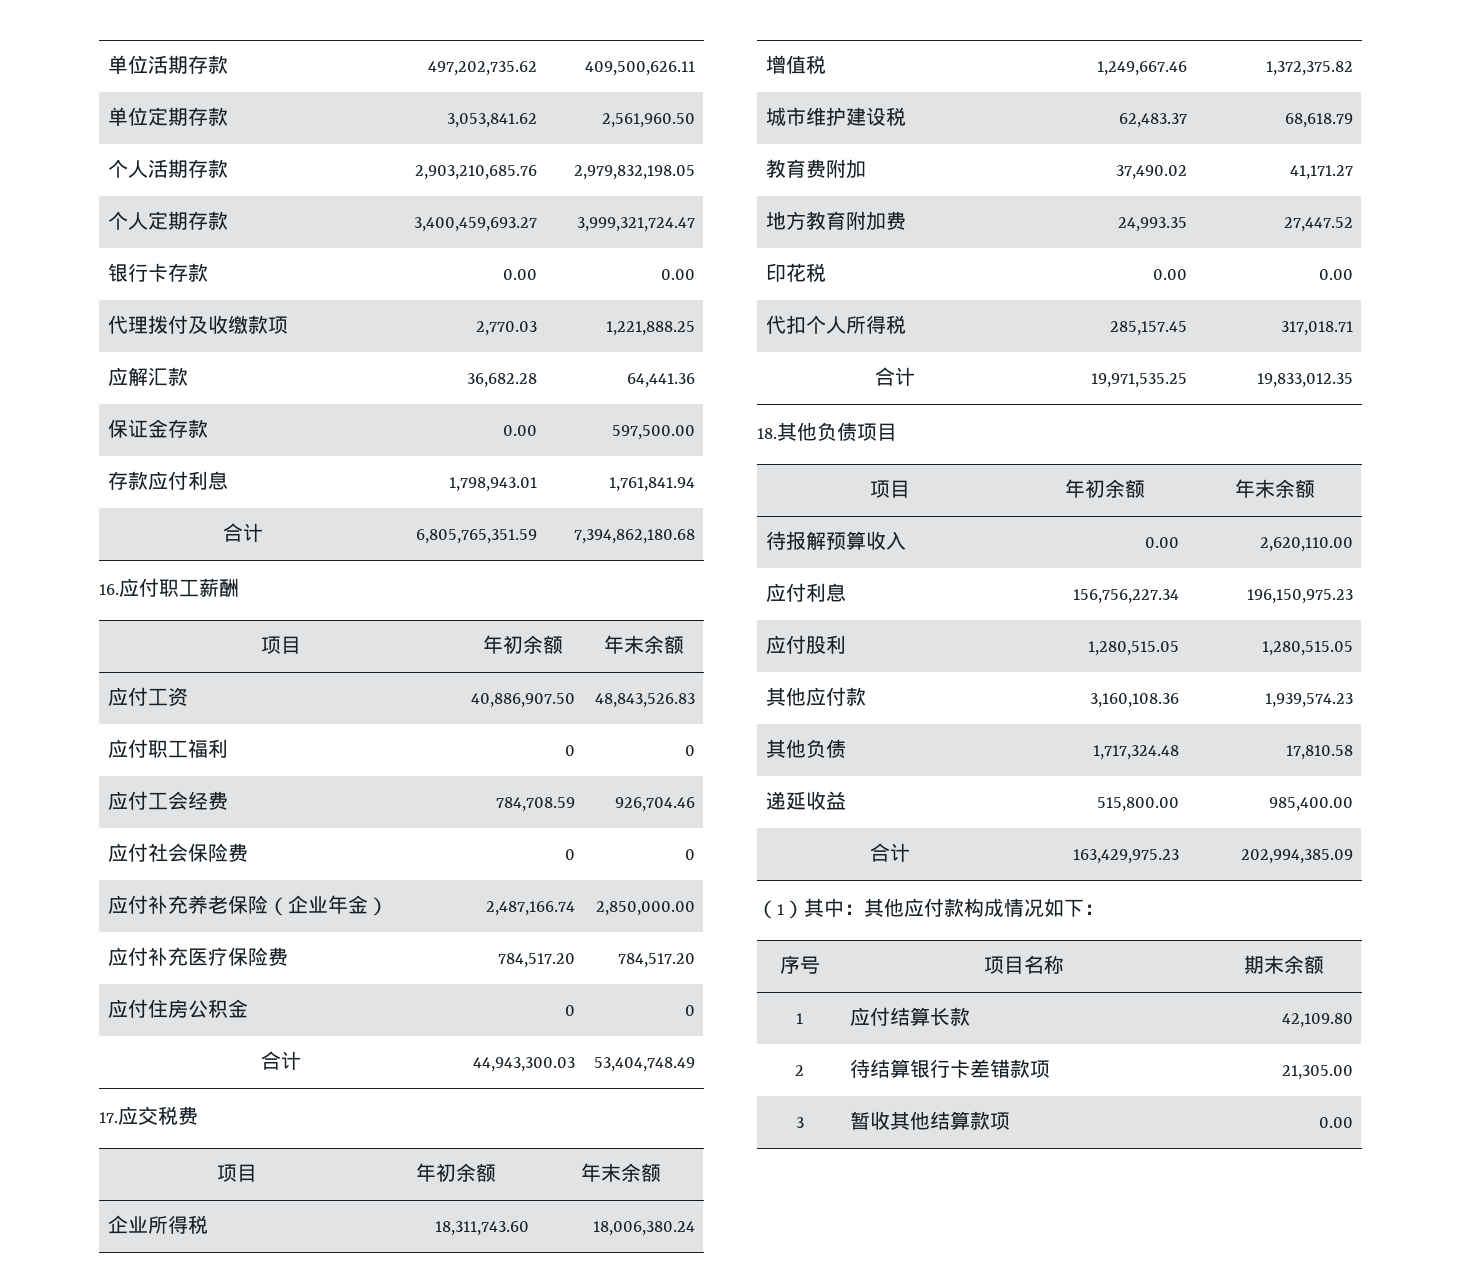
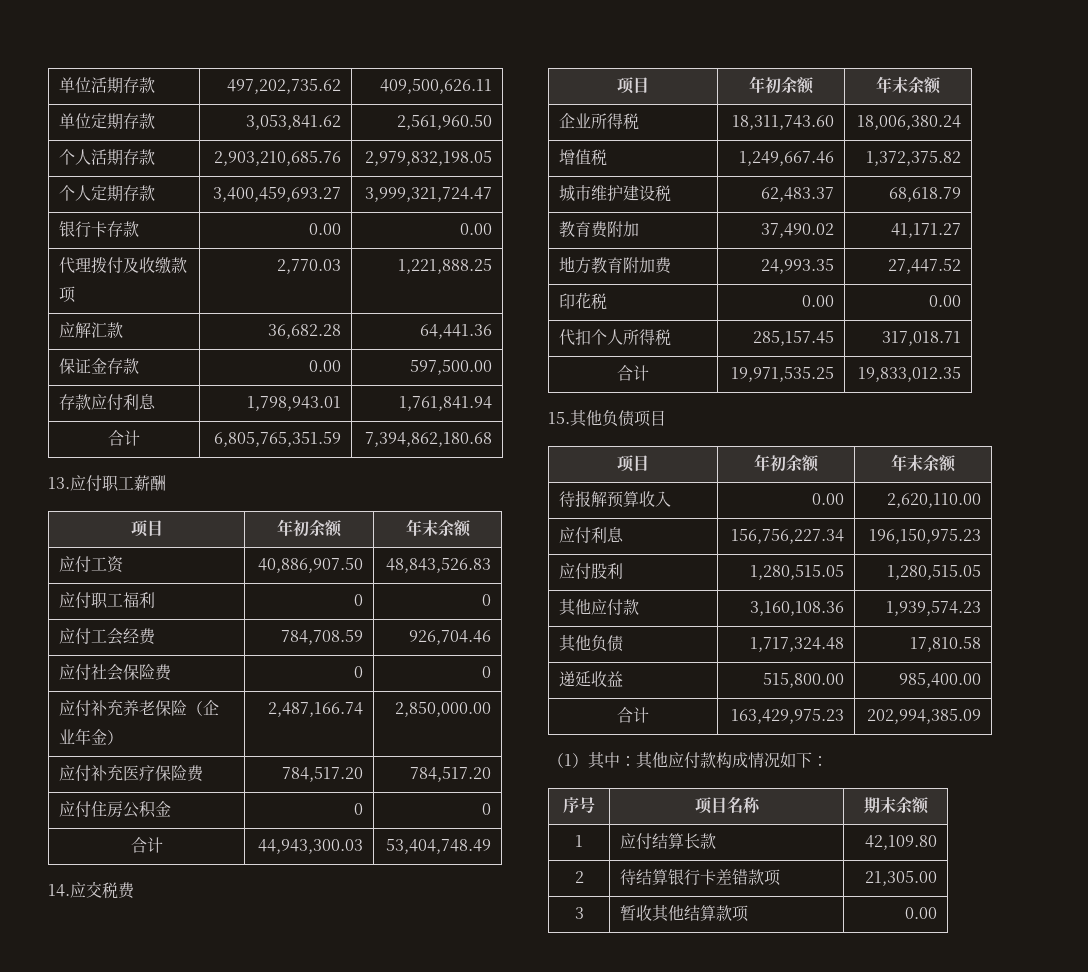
[99,584,119,595] 16. -> [48,477,70,489] 13.
[99,1112,118,1123] 17. -> [48,884,70,897] 14.
[757,428,777,439] 18. -> [548,412,570,424] 15.

